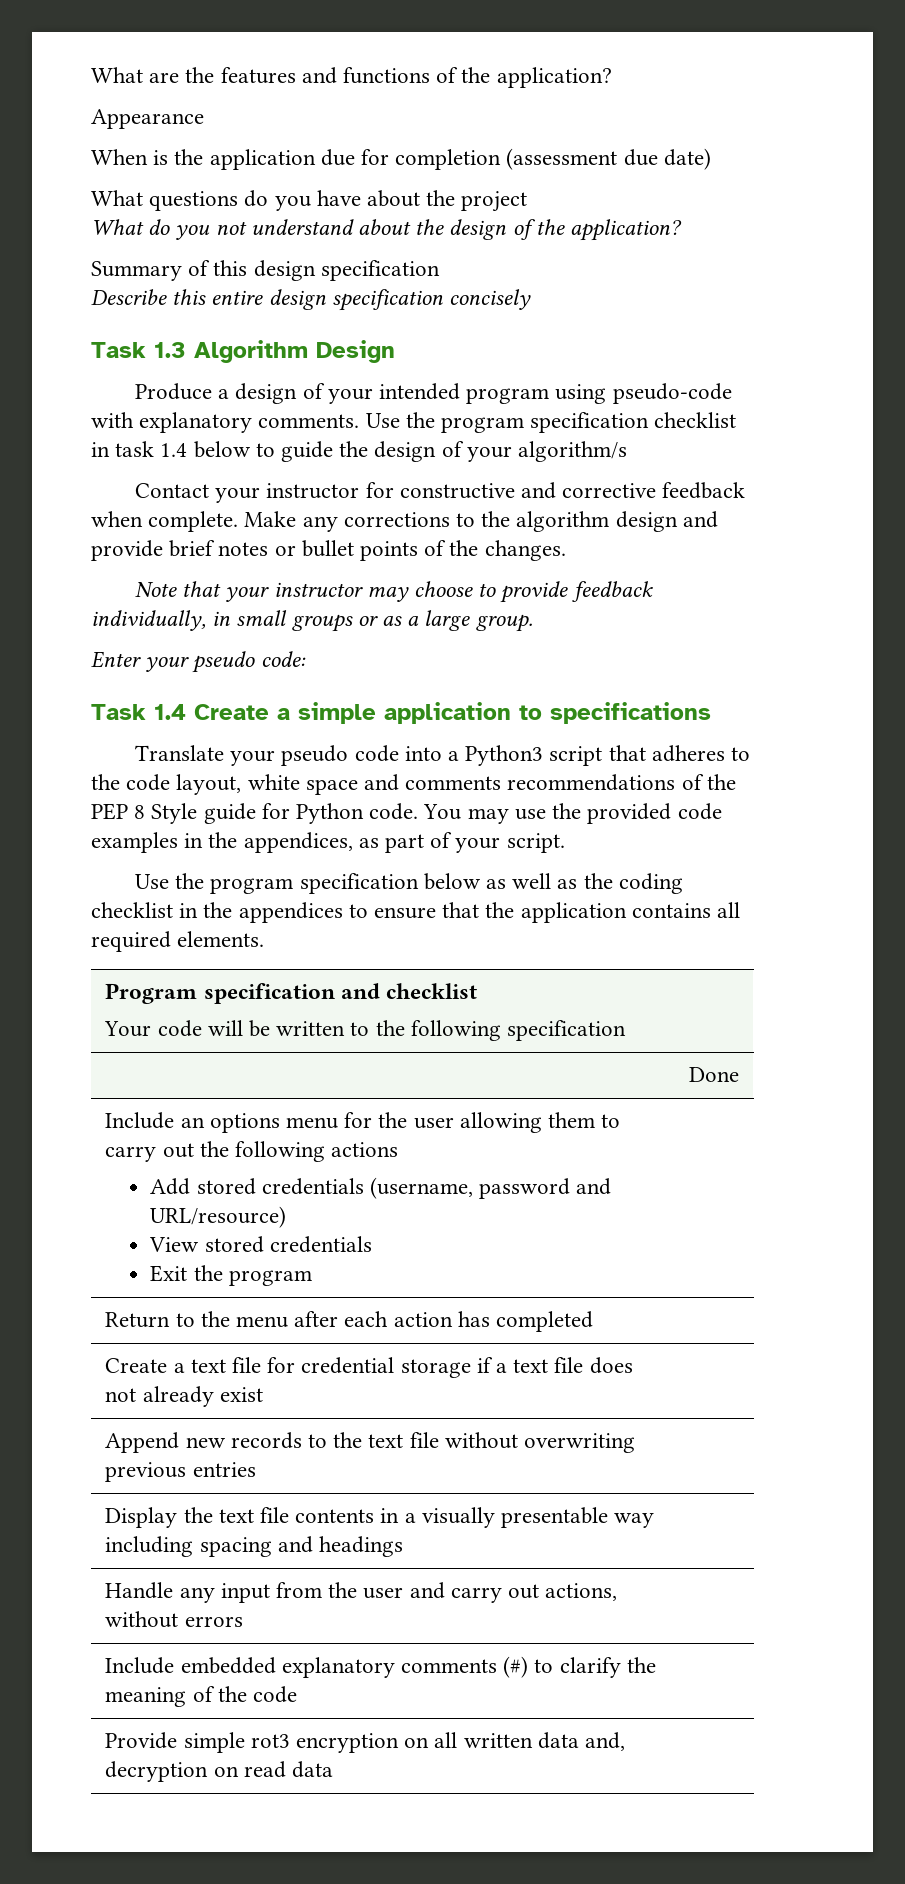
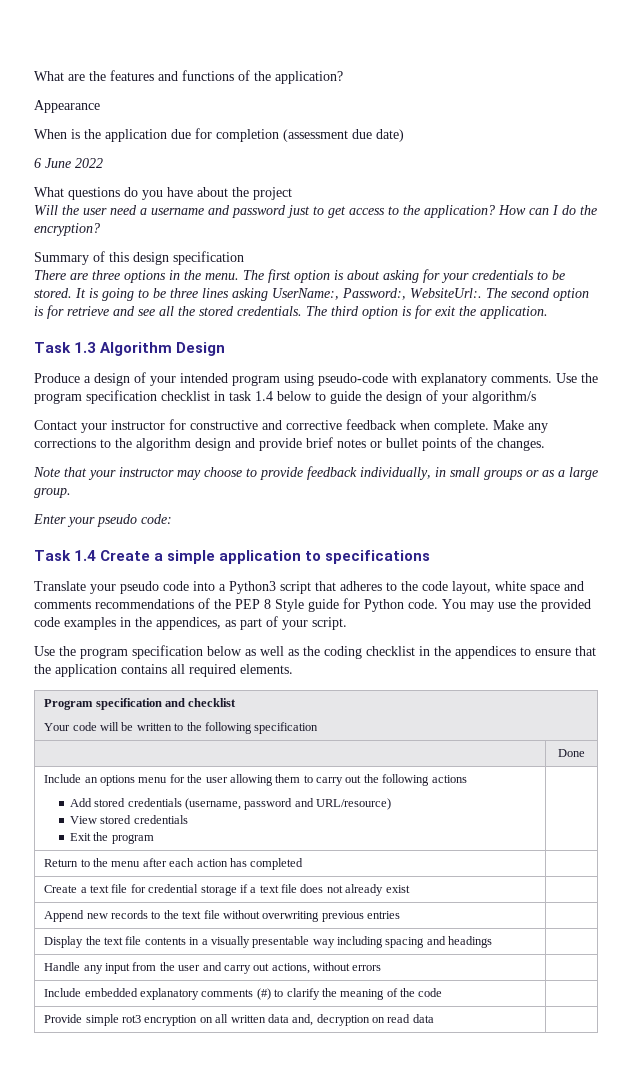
(711, 159) none -> [34,158,103,168] // 6 June 2022
[91,219,683,241] What do you not understand about the design of the application? -> [34,205,597,218] [34,223,100,236] Will the user need a username and password just to get access to the application? How can I do the encryption?
[91,289,532,311] Describe this entire design specification concisely -> [34,269,565,283] [34,288,589,301] [34,305,548,319] There are three options in the menu. The first option is about asking for your credentials to be stored. It is going to be three lines asking UserName:, Password:, WebsiteUrl:. The second option is for retrieve and see all the stored credentials. The third option is for exit the application.

